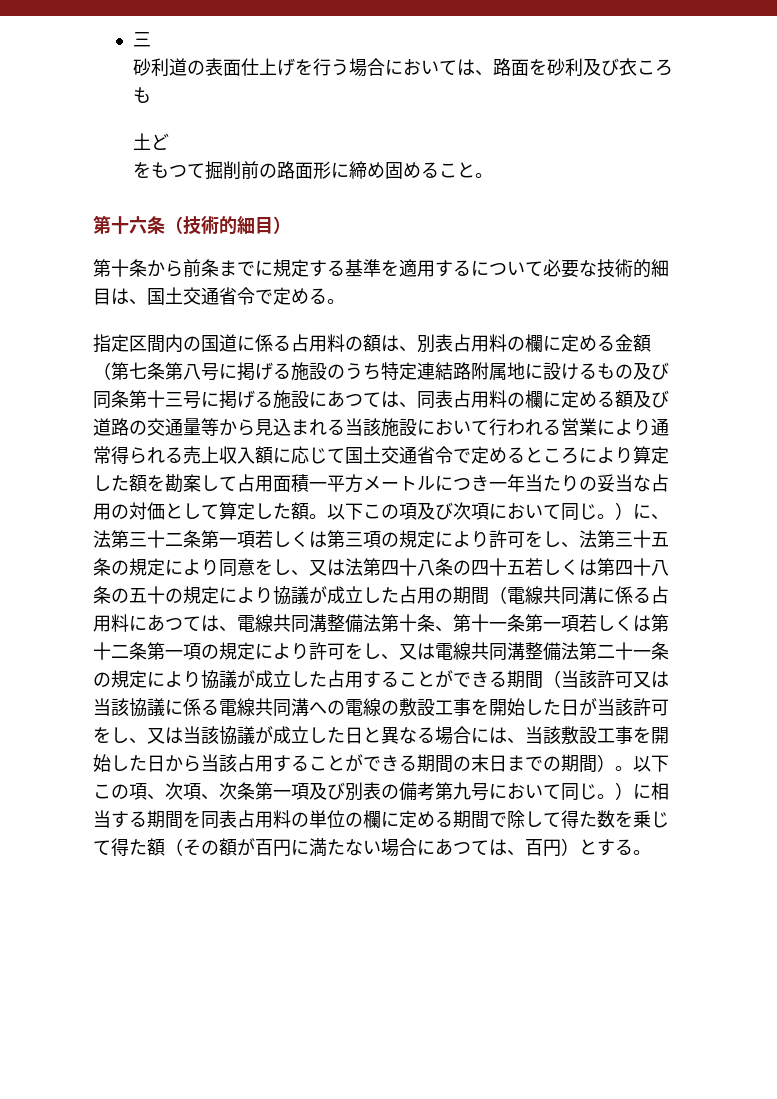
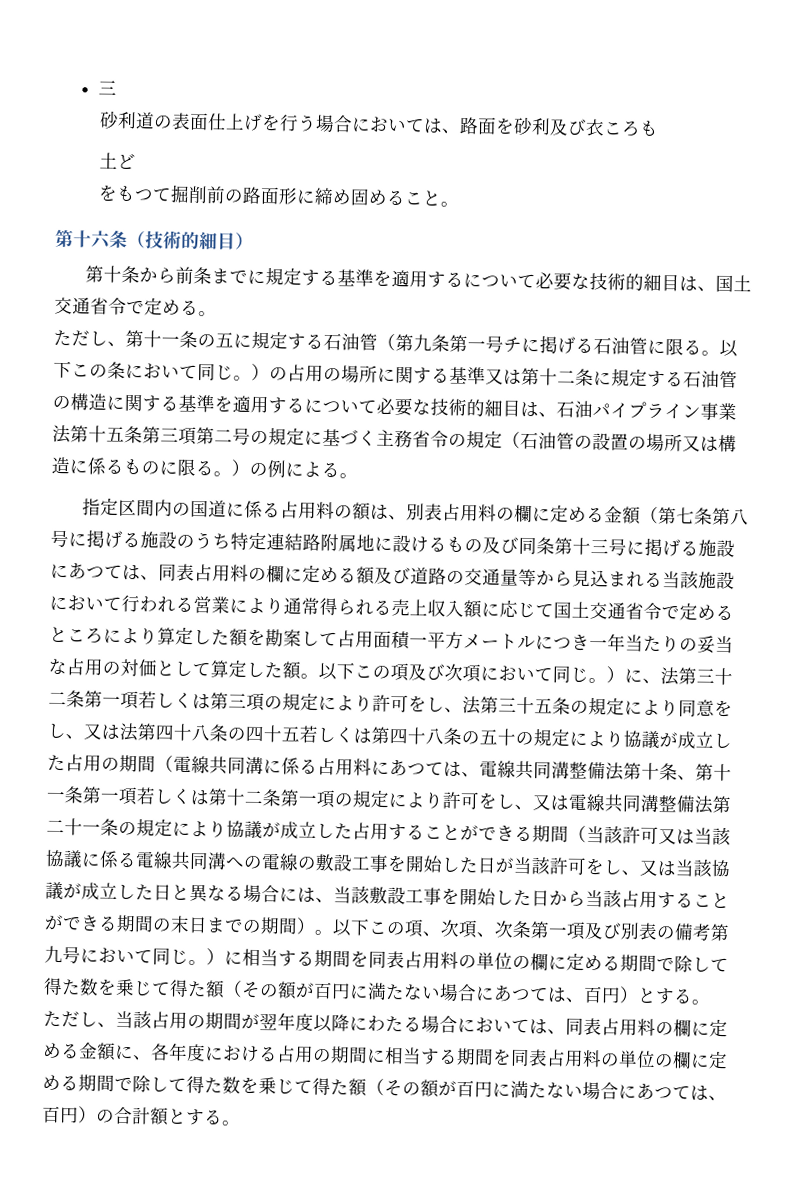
(345, 301) none -> [53,329,738,358] [53,360,738,389] [52,393,737,421] [52,424,737,453] [51,456,358,479] // ただし、第十一条の五に規定する石油管（第九条第一号チに掲げる石油管に限る。以下この条において同じ。）の占用の場所に関する基準又は第十二条に規定する石油管の構造に関する基準を適用するについて必要な技術的細目は、石油パイプライン事業法第十五条第三項第二号の規定に基づく主務省令の規定（石油管の設置の場所又は構造に係るものに限る。）の例による。
(651, 852) none -> [43,1010,728,1038] [42,1042,728,1070] [42,1074,727,1102] [42,1105,241,1126] // ただし、当該占用の期間が翌年度以降にわたる場合においては、同表占用料の欄に定める金額に、各年度における占用の期間に相当する期間を同表占用料の単位の欄に定める期間で除して得た数を乗じて得た額（その額が百円に満たない場合にあつては、百円）の合計額とする。

